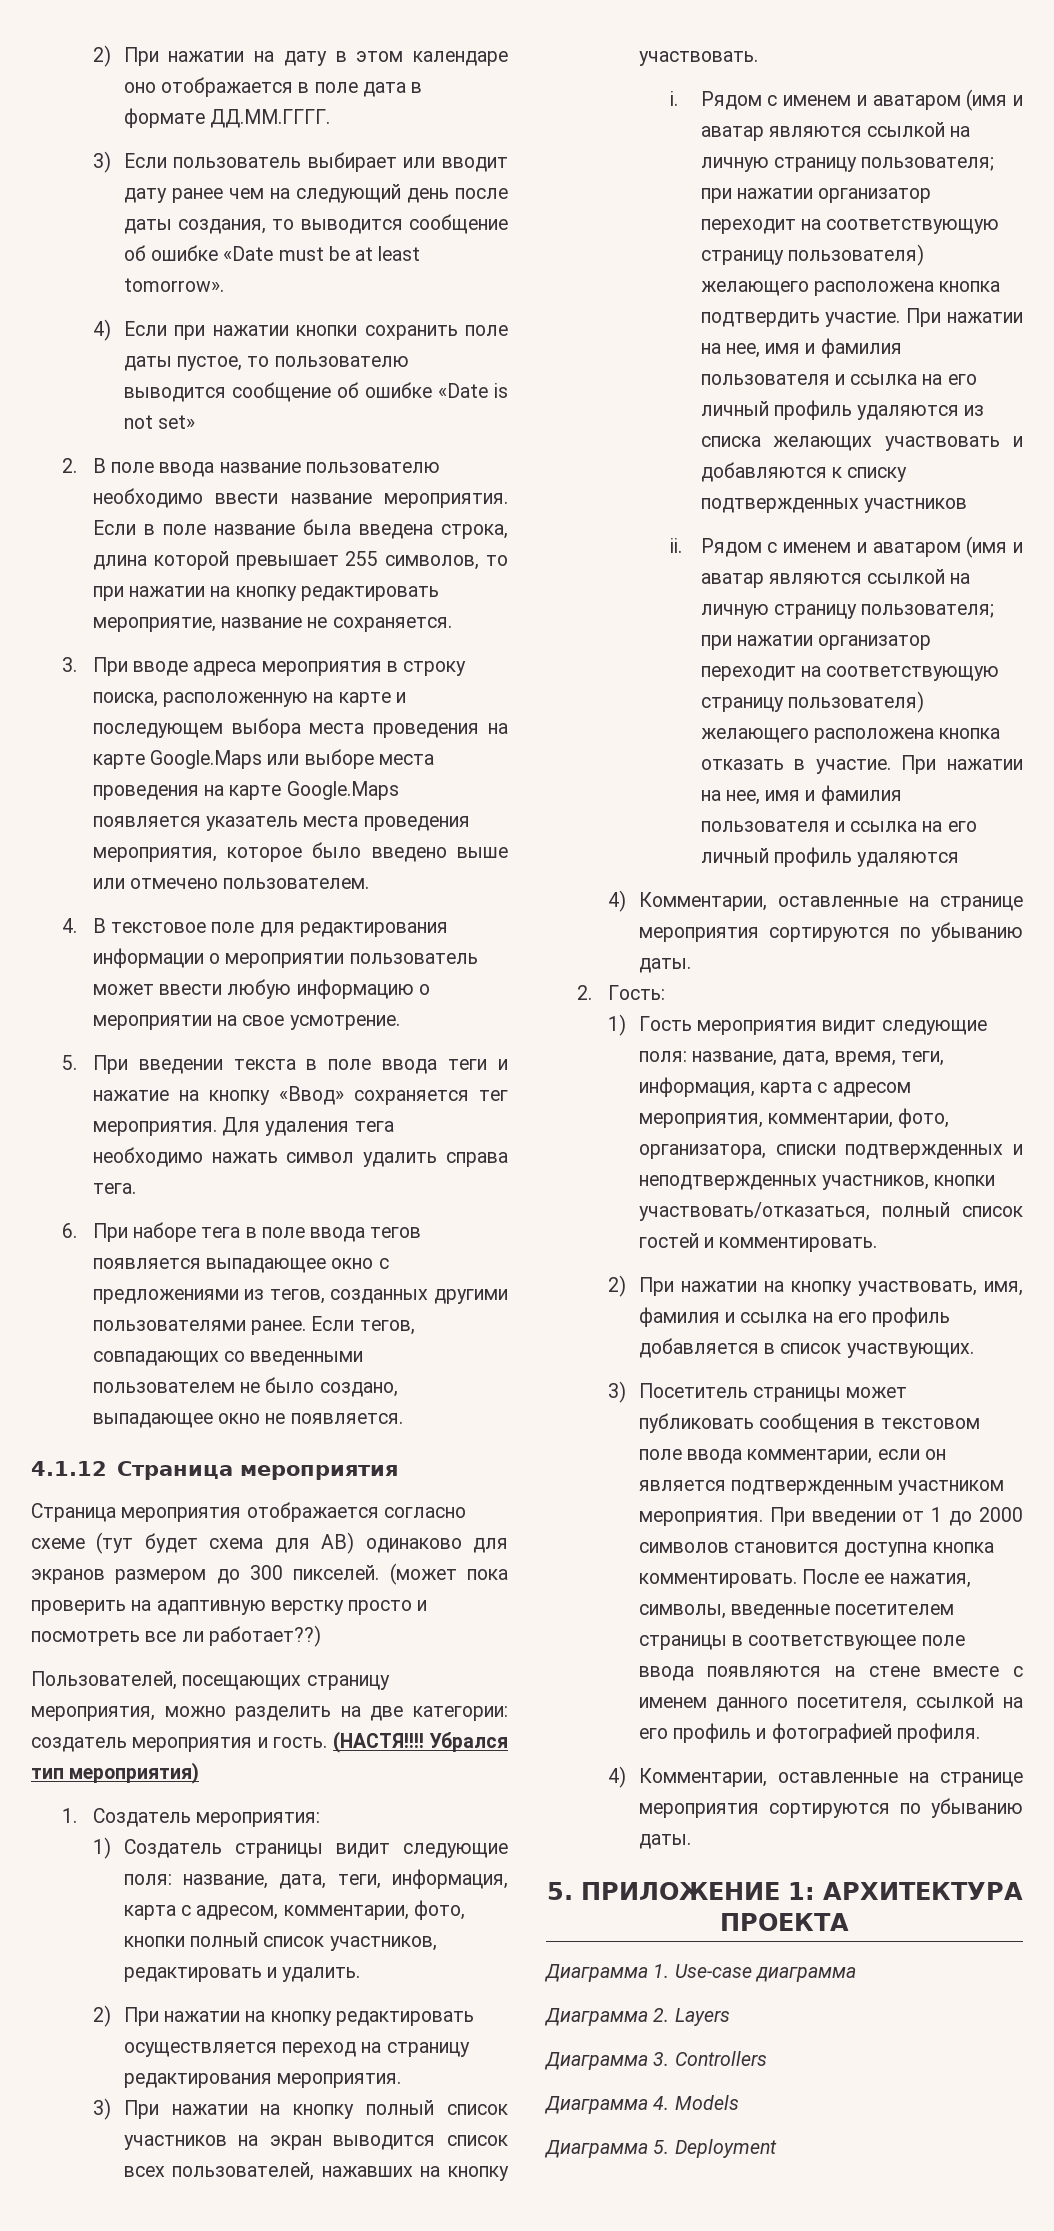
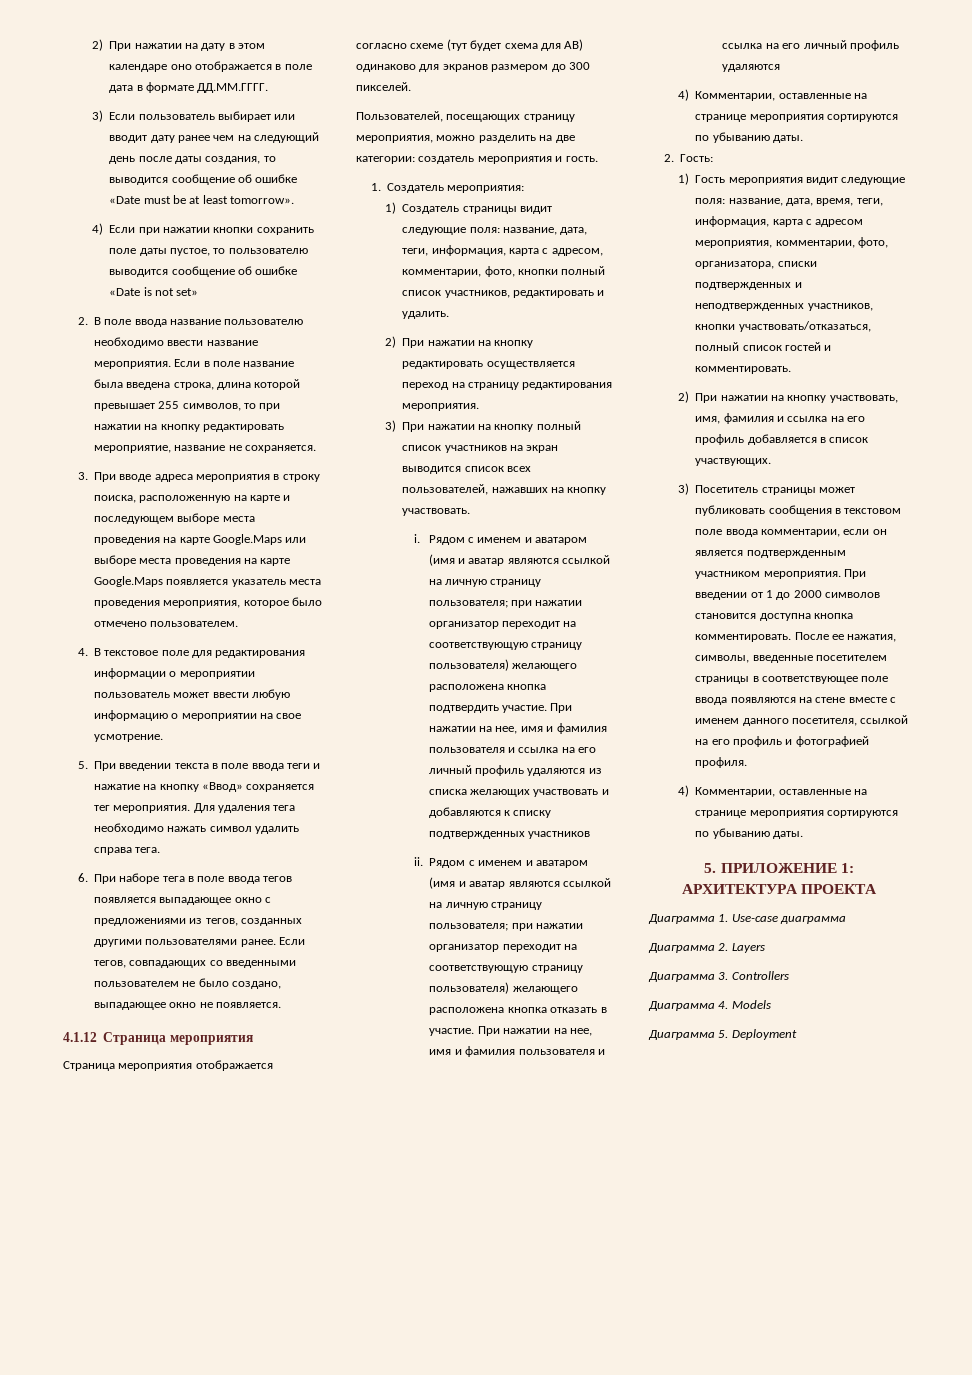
[231,718,301,738] выбора -> [177,513,220,524] выборе
[371,847,508,862] [92,878,125,889] введено выше или -> (322, 601) none
[389,1563,508,1585] [31,1600,428,1615] [31,1625,321,1647] (может пока проверить на адаптивную верстку просто и посмотреть все ли работает??) -> (411, 86) none
[332,1731,508,1753] [31,1762,200,1784] (НАСТЯ!!!! Убрался тип мероприятия) -> (598, 159) none

